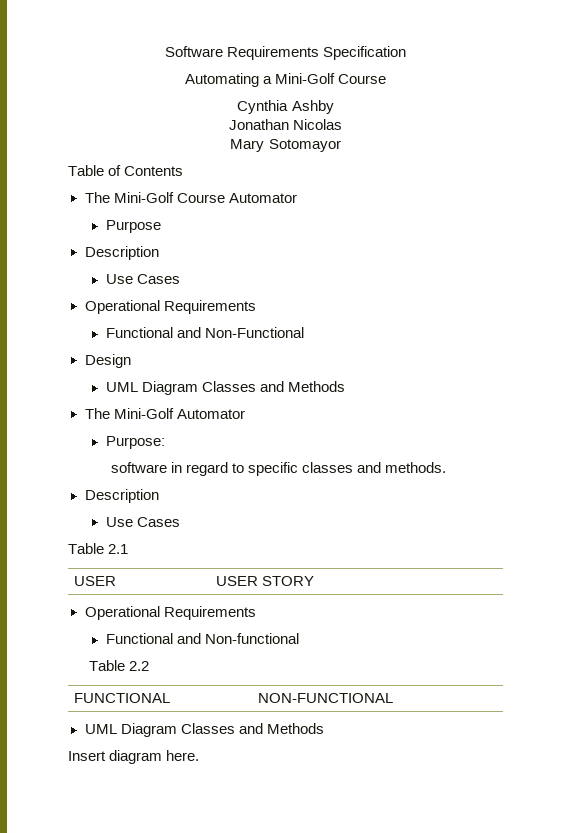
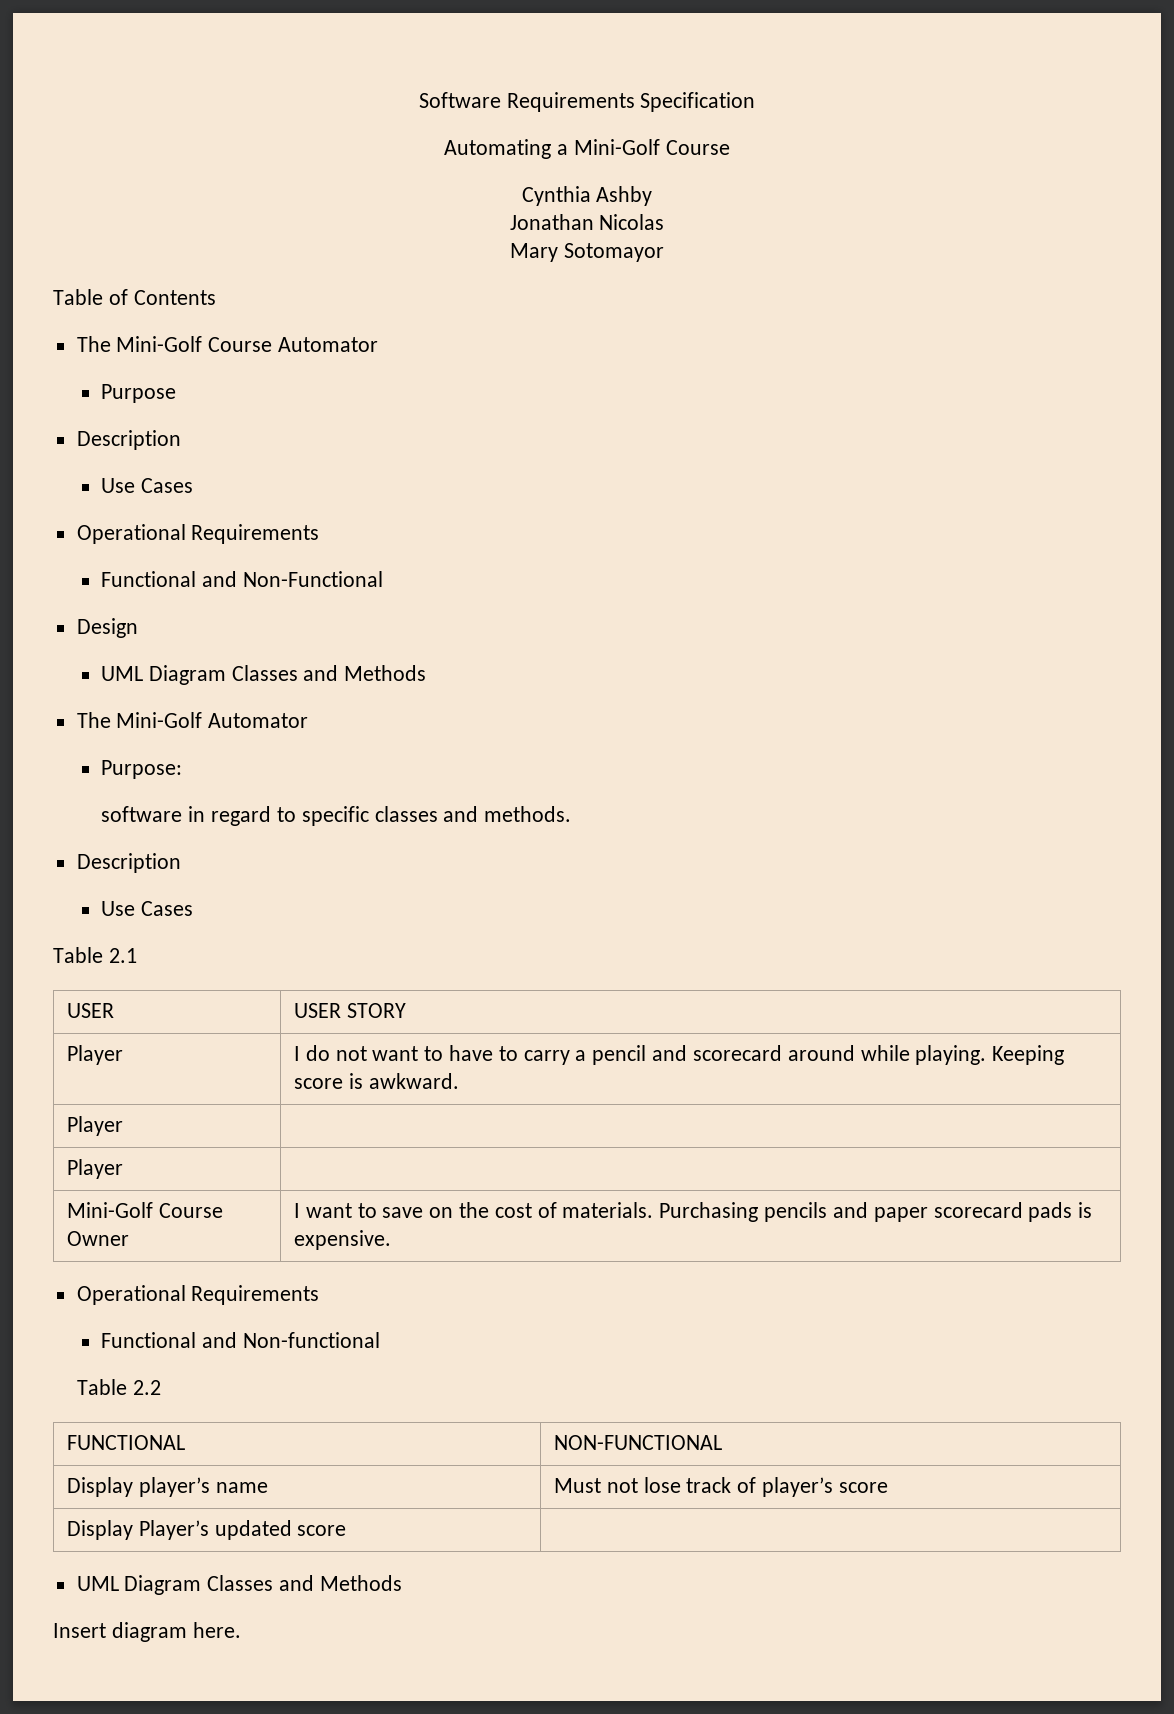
(315, 581) none -> [67,1045,124,1065] [294,1045,1065,1065] [294,1073,459,1089] [67,1116,124,1136] [67,1159,124,1179] [67,1202,223,1218] [67,1231,130,1246] [294,1202,1093,1222] [294,1230,392,1250] // Player | I do not want to have to carry a pencil and scorecard around while playing. Keeping score is awkward. // Player | // Player | // Mini-Golf Course Owner | I want to save on the cost of materials. Purchasing pencils and paper scorecard pads is expensive.
(394, 698) none -> [67,1477,268,1497] [554,1477,888,1497] [67,1520,347,1540] // Display player’s name | Must not lose track of player’s score // Display Player’s updated score |

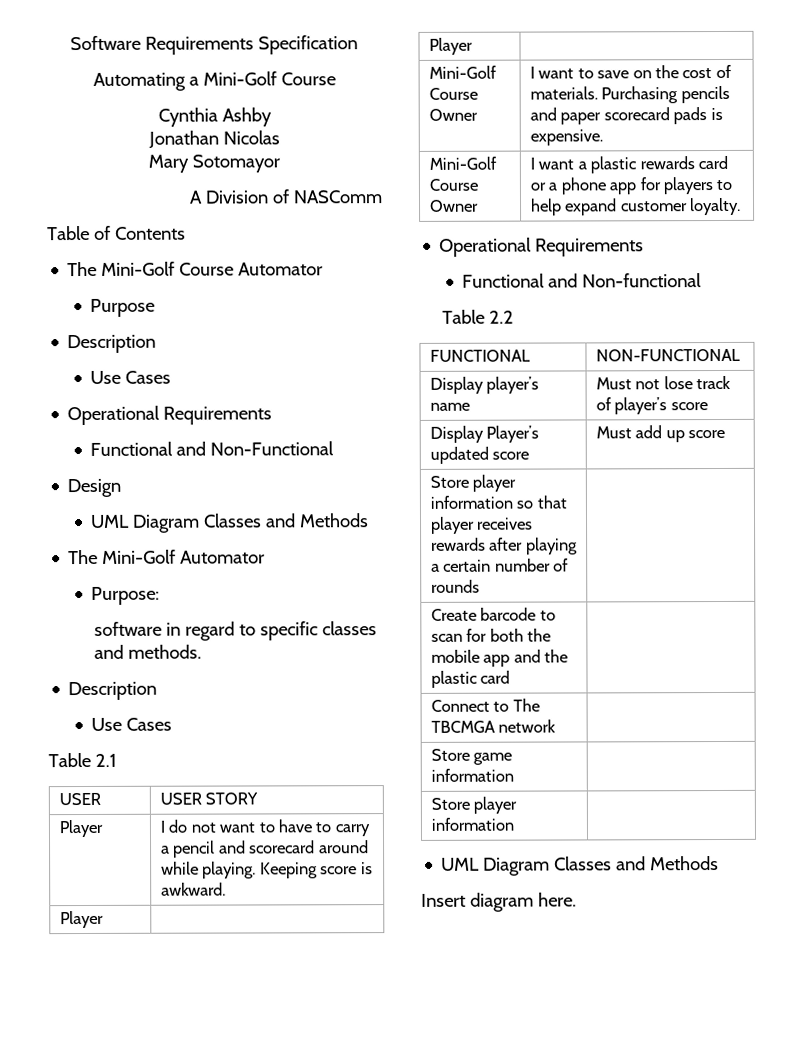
(664, 252) none -> [189,189,383,204] // A Division of NASComm
(392, 1240) none -> [428,156,497,170] [428,178,478,191] [428,199,479,212] [529,155,728,174] [529,177,733,195] [529,197,742,216] // Mini-Golf Course Owner | I want a plastic rewards card or a phone app for players to help expand customer loyalty.
(347, 1530) none -> [595,425,726,443] [429,474,517,492] [429,495,567,509] [429,516,534,534] [430,537,578,555] [430,558,570,572] [430,579,480,593] [430,607,556,621] [430,628,552,642] [430,649,569,667] [430,670,511,688] [430,698,540,712] [430,719,557,733] [430,748,513,765] [430,768,514,782] [430,796,518,814] [430,817,514,831] | Must add up score // Store player information so that player receives rewards after playing a certain number of rounds | // Create barcode to scan for both the mobile app and the plastic card | // Connect to The TBCMGA network | // Store game information | // Store player information

